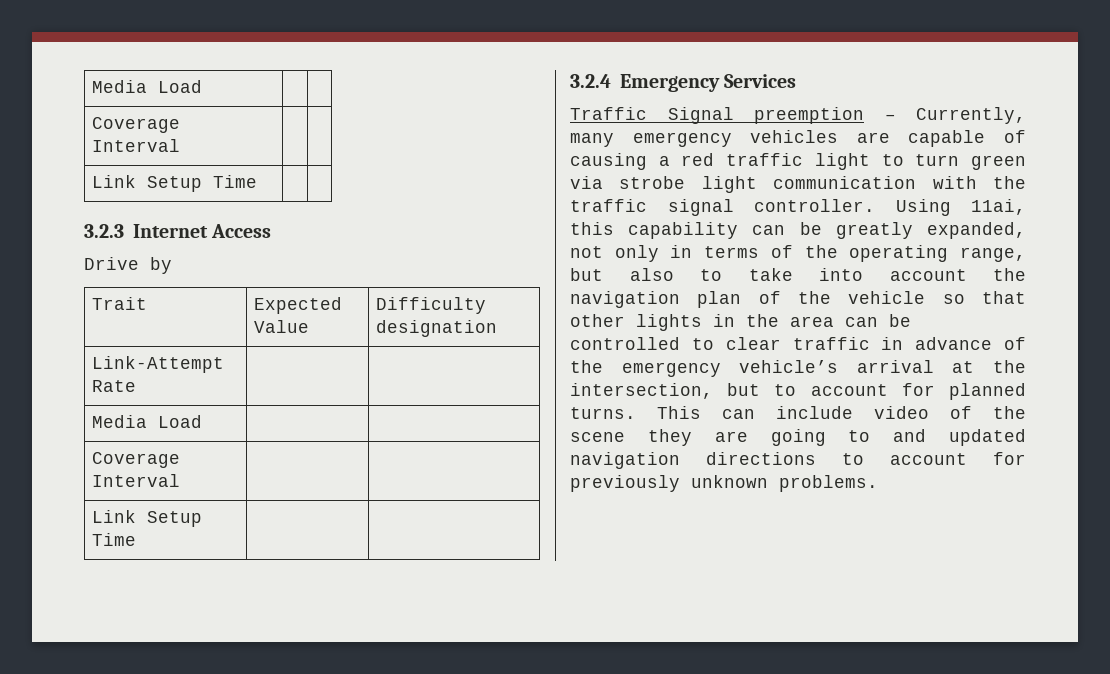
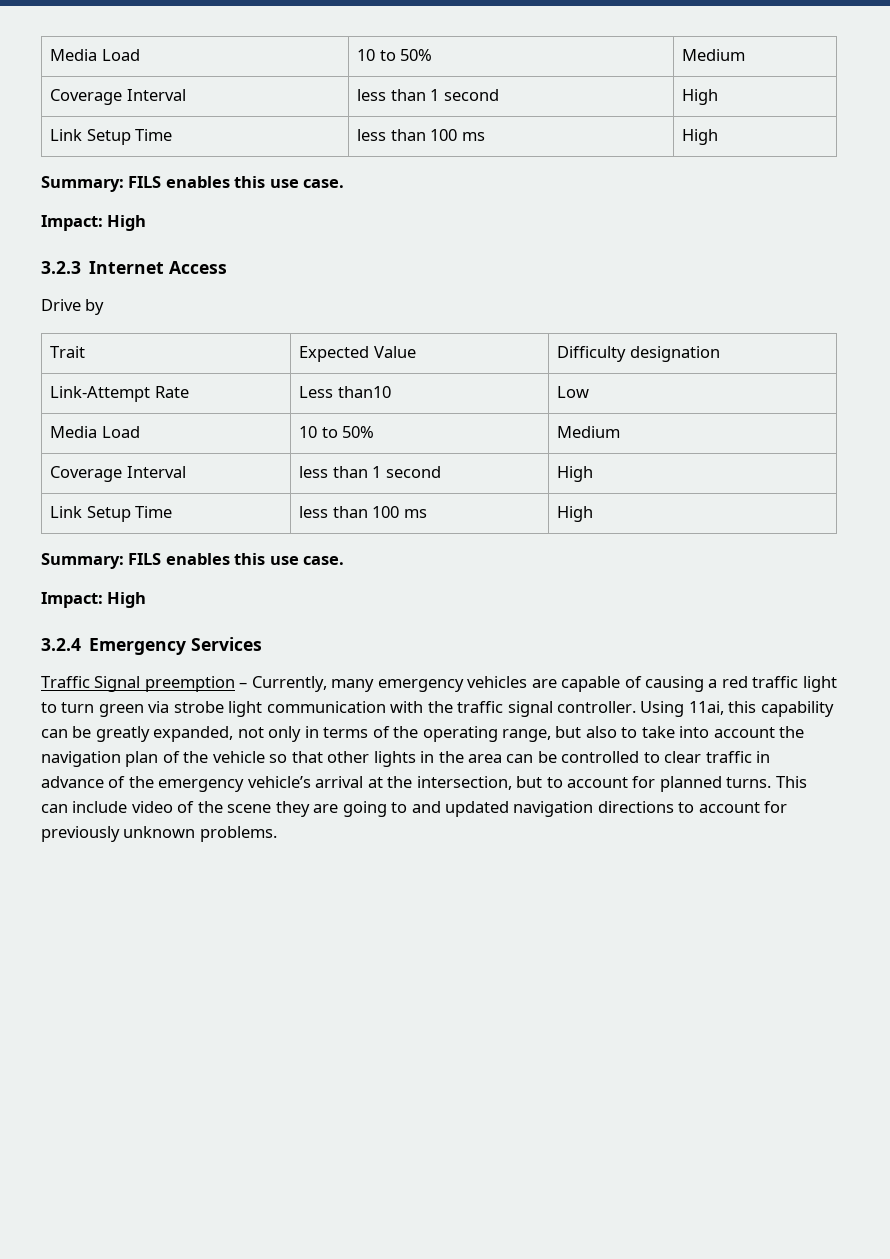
[91,80,202,93] [91,117,180,133] [91,139,180,152] [91,175,257,192] Media Load | | // Coverage Interval | | // Link Setup Time | | -> [50,49,140,61] [357,49,433,61] [682,49,746,61] [50,89,186,105] [357,89,499,101] [682,89,719,105] [50,129,173,145] [357,129,485,141] [682,129,719,145] [41,176,345,192] [41,215,147,231] Media Load | 10 to 50% | Medium // Coverage Interval | less than 1 second | High // Link Setup Time | less than 100 ms | High // Summary: FILS enables this use case. // Impact: High
[91,415,202,428] [91,452,180,468] [91,474,180,487] [91,510,202,527] [91,533,136,546] | // Media Load | | // Coverage Interval | | // Link Setup Time | | -> [299,386,391,398] [557,386,590,398] [50,426,140,438] [299,426,375,438] [557,426,621,438] [50,466,186,482] [299,466,441,478] [557,466,594,482] [50,506,173,522] [299,506,427,518] [557,506,594,522] [41,553,345,569] [41,592,147,608] Less than10 | Low // Media Load | 10 to 50% | Medium // Coverage Interval | less than 1 second | High // Link Setup Time | less than 100 ms | High // Summary: FILS enables this use case. // Impact: High

